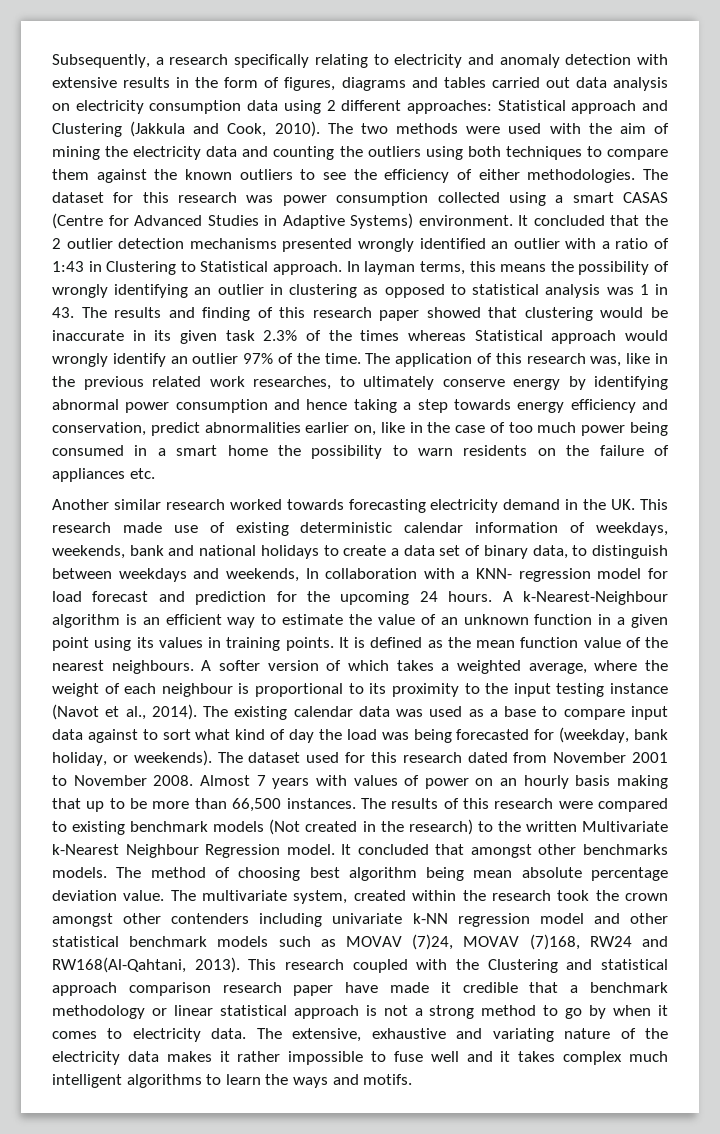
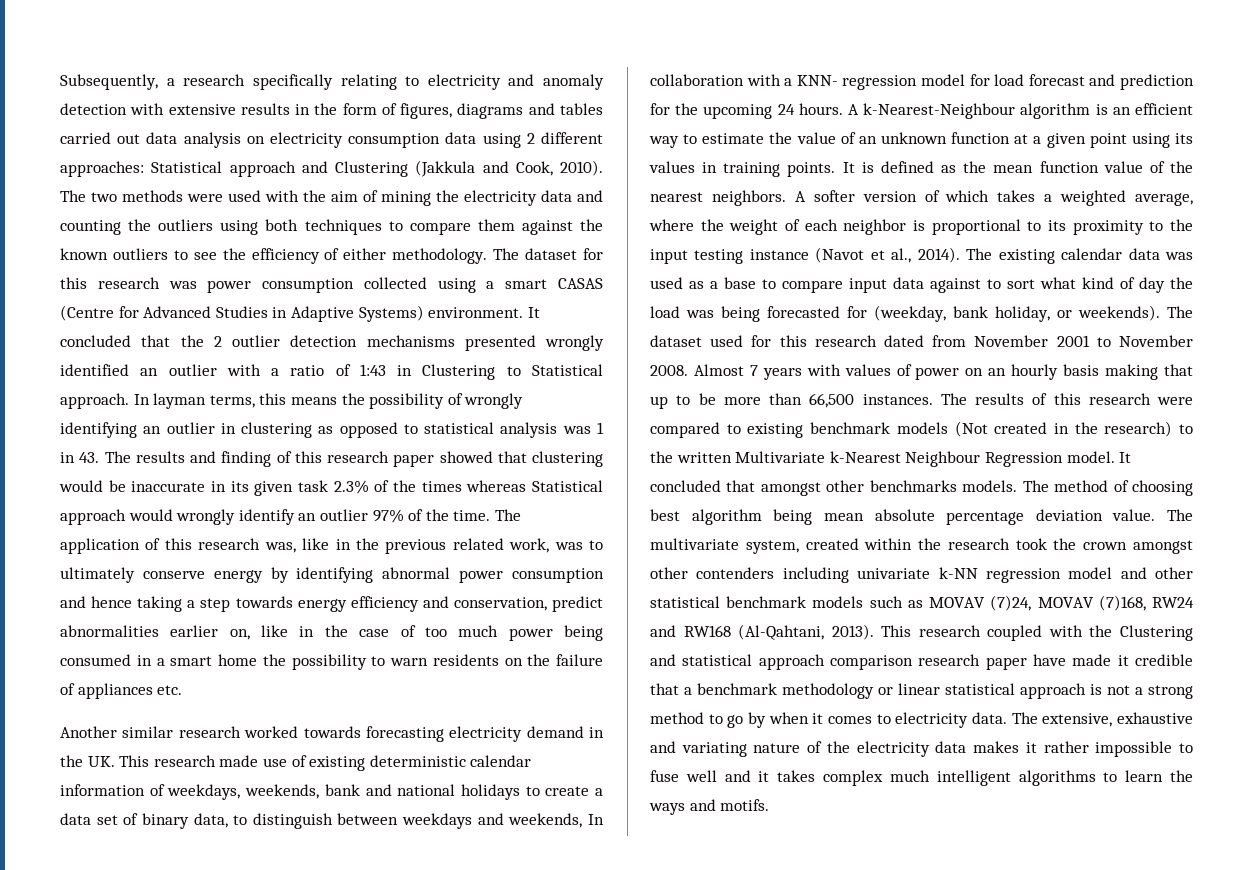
[527,169,636,183] methodologies. -> [392,248,488,264] methodology.
[209,376,331,390] work researches, -> [509,538,583,553] work, was
[598,614,612,625] in -> [1014,134,1029,144] at
[111,660,194,674] neighbours. -> [711,190,786,206] neighbors.
[161,683,233,697] neighbour -> [843,219,907,235] neighbor
[52,957,186,973] RW168(Al-Qahtani, -> [683,624,825,640] RW168 (Al-Qahtani,

